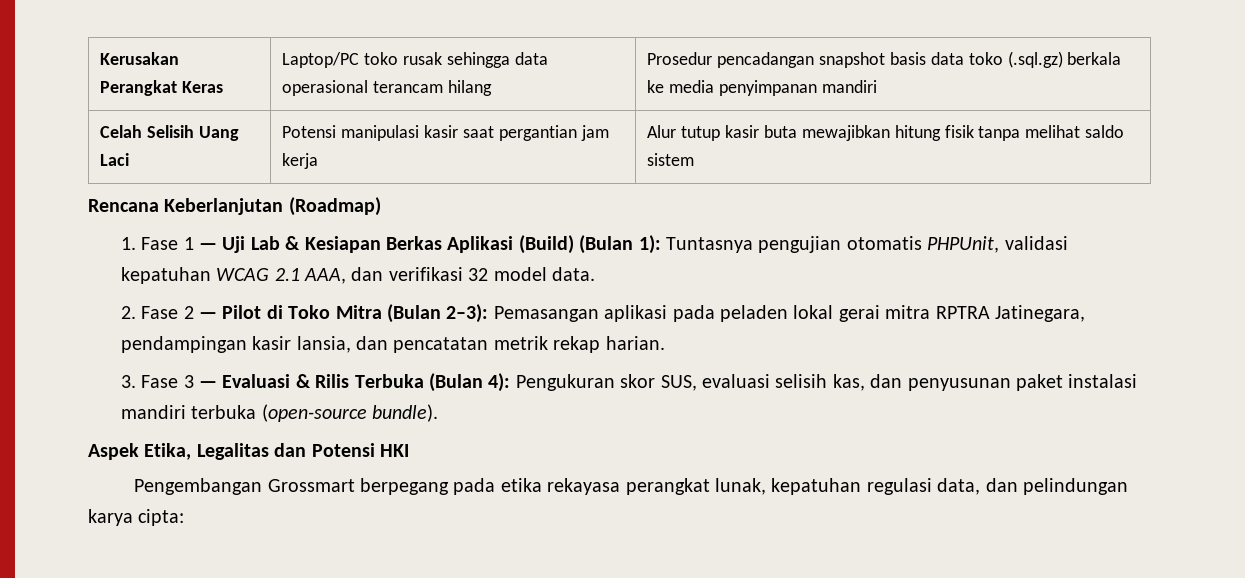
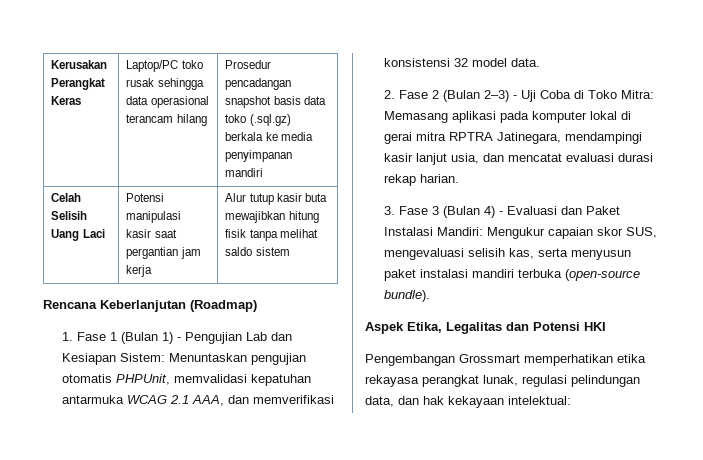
[198,235,1068,254] [120,267,211,284] — Uji Lab & Kesiapan Berkas Aplikasi (Build) (Bulan 1): Tuntasnya pengujian otomatis PHPUnit, validasi kepatuhan -> [120,332,292,344] [61,353,306,365] [61,374,311,386] [61,395,124,404] (Bulan 1) - Pengujian Lab dan Kesiapan Sistem: Menuntaskan pengujian otomatis PHPUnit, memvalidasi kepatuhan antarmuka
[388,267,463,281] verifikasi -> [252,395,334,404] [383,58,450,67] memverifikasi konsistensi
[198,304,1085,323] [120,336,548,353] — Pilot di Toko Mitra (Bulan 2–3): Pemasangan aplikasi pada peladen lokal gerai mitra RPTRA Jatinegara, pendampingan kasir lansia, dan pencatatan metrik -> [442,90,654,102] [383,111,631,123] [383,132,642,144] [383,153,653,165] (Bulan 2–3) - Uji Coba di Toko Mitra: Memasang aplikasi pada komputer lokal di gerai mitra RPTRA Jatinegara, mendampingi kasir lanjut usia, dan mencatat evaluasi durasi
[198,373,615,392] — Evaluasi & Rilis Terbuka (Bulan 4): Pengukuran -> [442,206,620,218] [383,227,593,239] (Bulan 4) - Evaluasi dan Paket Instalasi Mandiri: Mengukur capaian
[701,374,770,388] evaluasi -> [383,248,464,260] mengevaluasi
[870,374,1011,391] dan penyusunan -> [537,248,631,260] serta menyusun
[360,478,496,495] berpegang pada -> [524,354,613,366] memperhatikan
[771,478,1129,495] [88,509,185,526] kepatuhan regulasi data, dan pelindungan karya cipta: -> [522,375,640,387] [365,396,571,408] regulasi pelindungan data, dan hak kekayaan intelektual:

